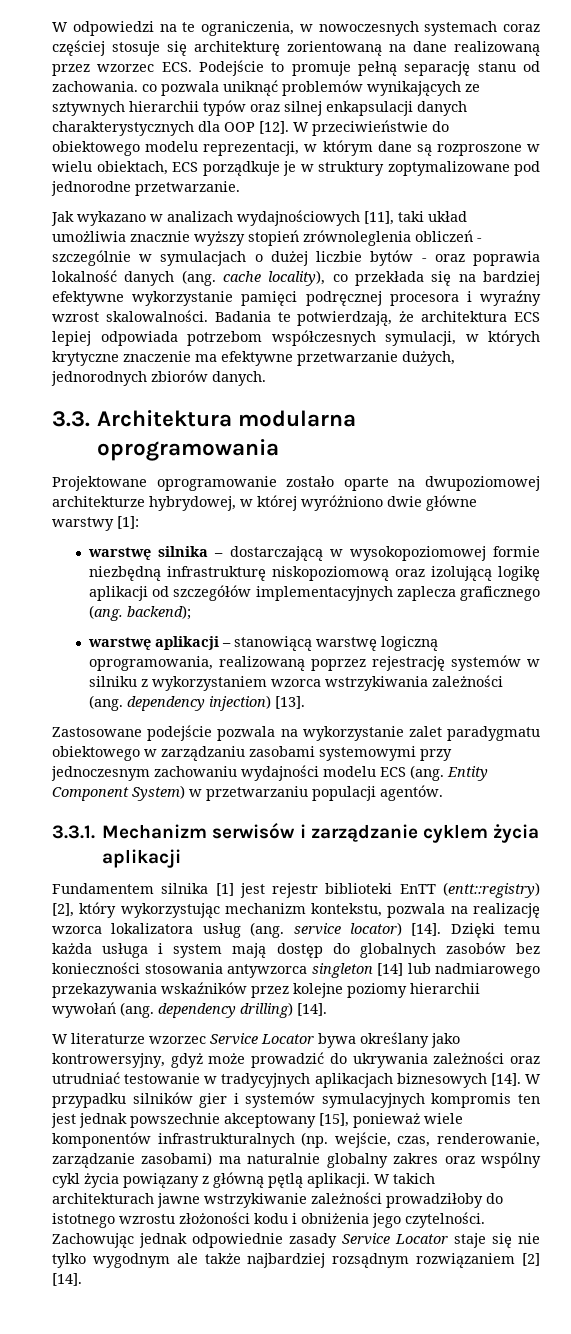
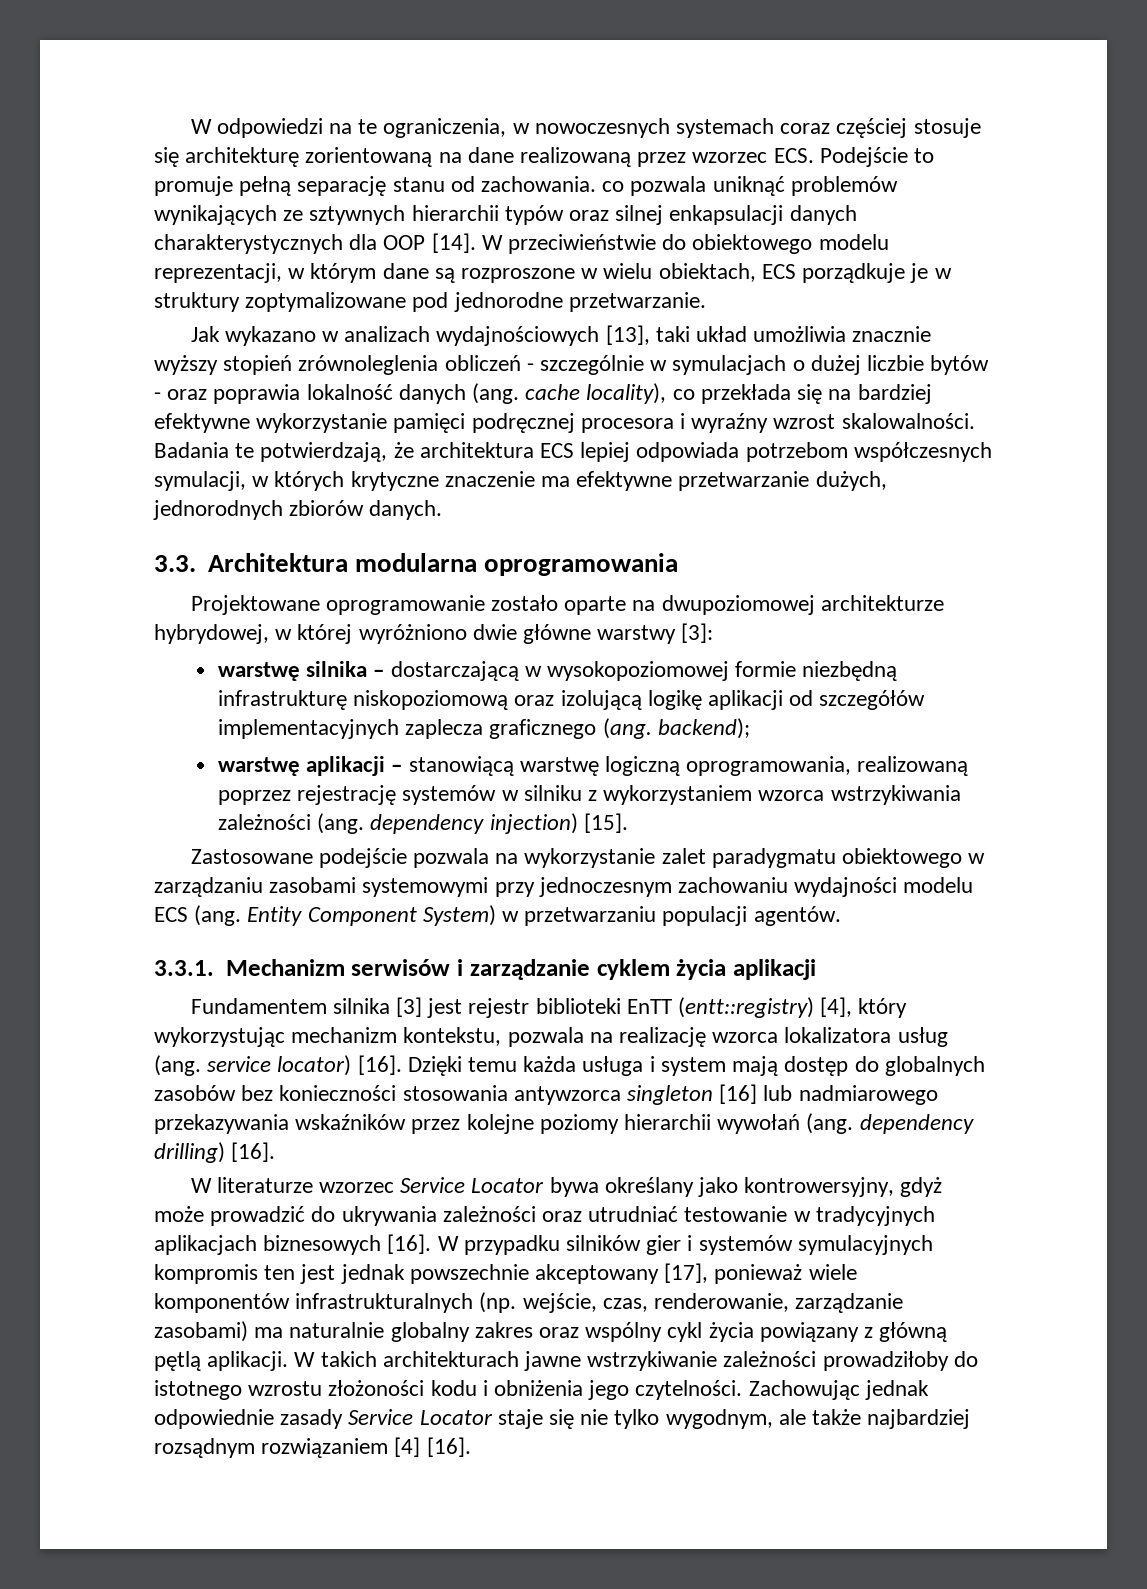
[259,121,289,134] [12]. -> [431,233,476,253] [14].
[364,211,394,225] [11], -> [605,325,650,345] [13],
[117,516,139,529] [1]: -> [681,623,714,643] [3]:
[275,696,306,709] [13]. -> [583,813,628,833] [15].
[215,883,234,896] [1] -> [395,997,422,1017] [3]
[52,903,74,917] [2], -> [820,997,853,1017] [4],
[411,923,442,936] [14]. -> [357,1055,402,1075] [16].
[377,963,403,976] [14] -> [719,1084,758,1104] [16]
[297,1003,327,1016] [14]. -> [231,1142,276,1162] [16].
[490,1073,521,1086] [14]. -> [387,1234,432,1254] [16].
[319,1113,349,1127] [15], -> [664,1263,709,1283] [17],
[92,1253,170,1268] wygodnym -> [665,1409,773,1429] wygodnym,
[522,1253,540,1266] [52,1273,82,1286] [2] [14]. -> [394,1437,471,1457] [4] [16].

